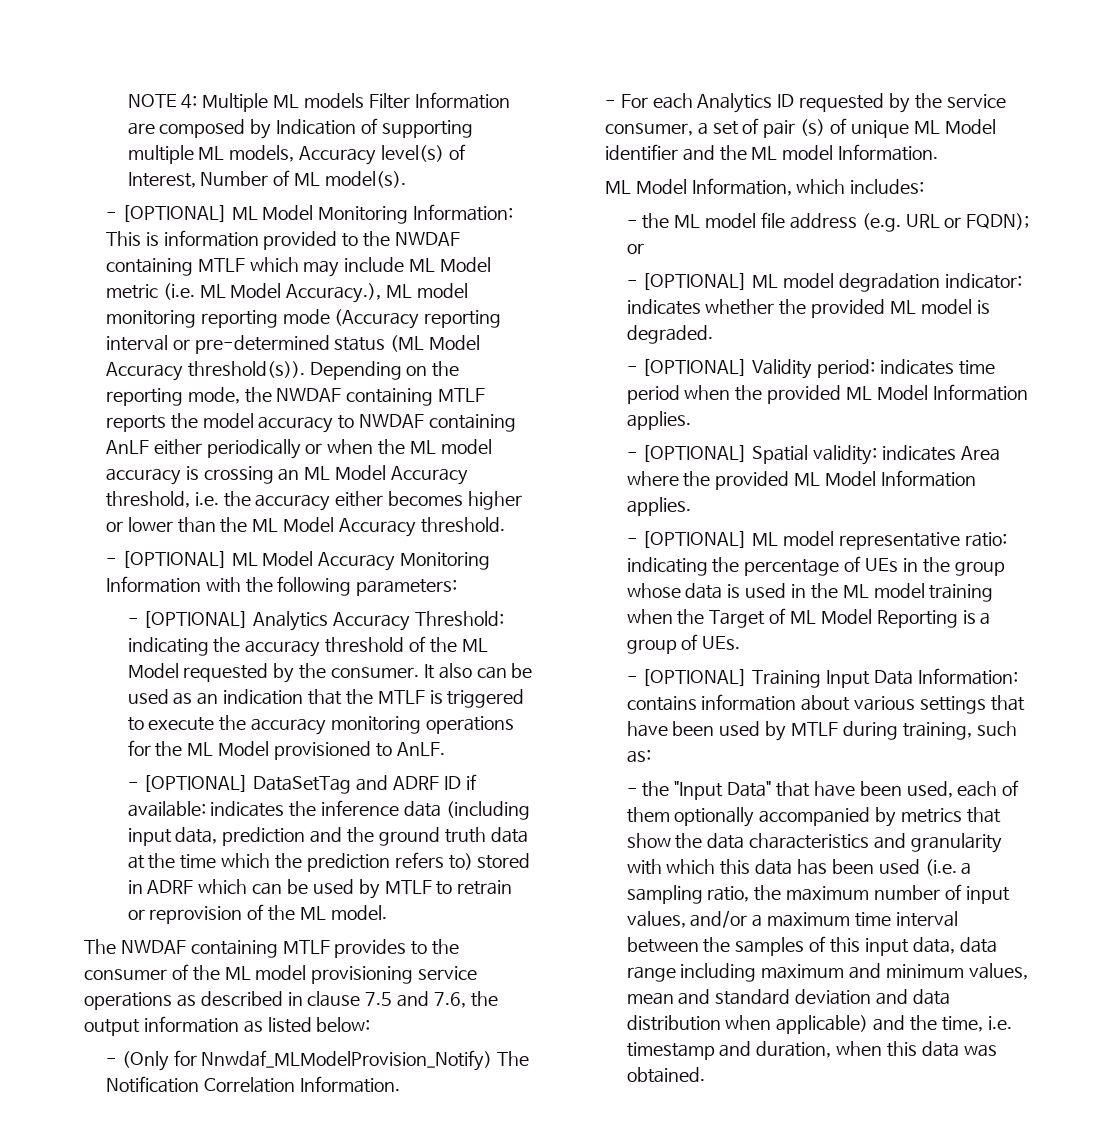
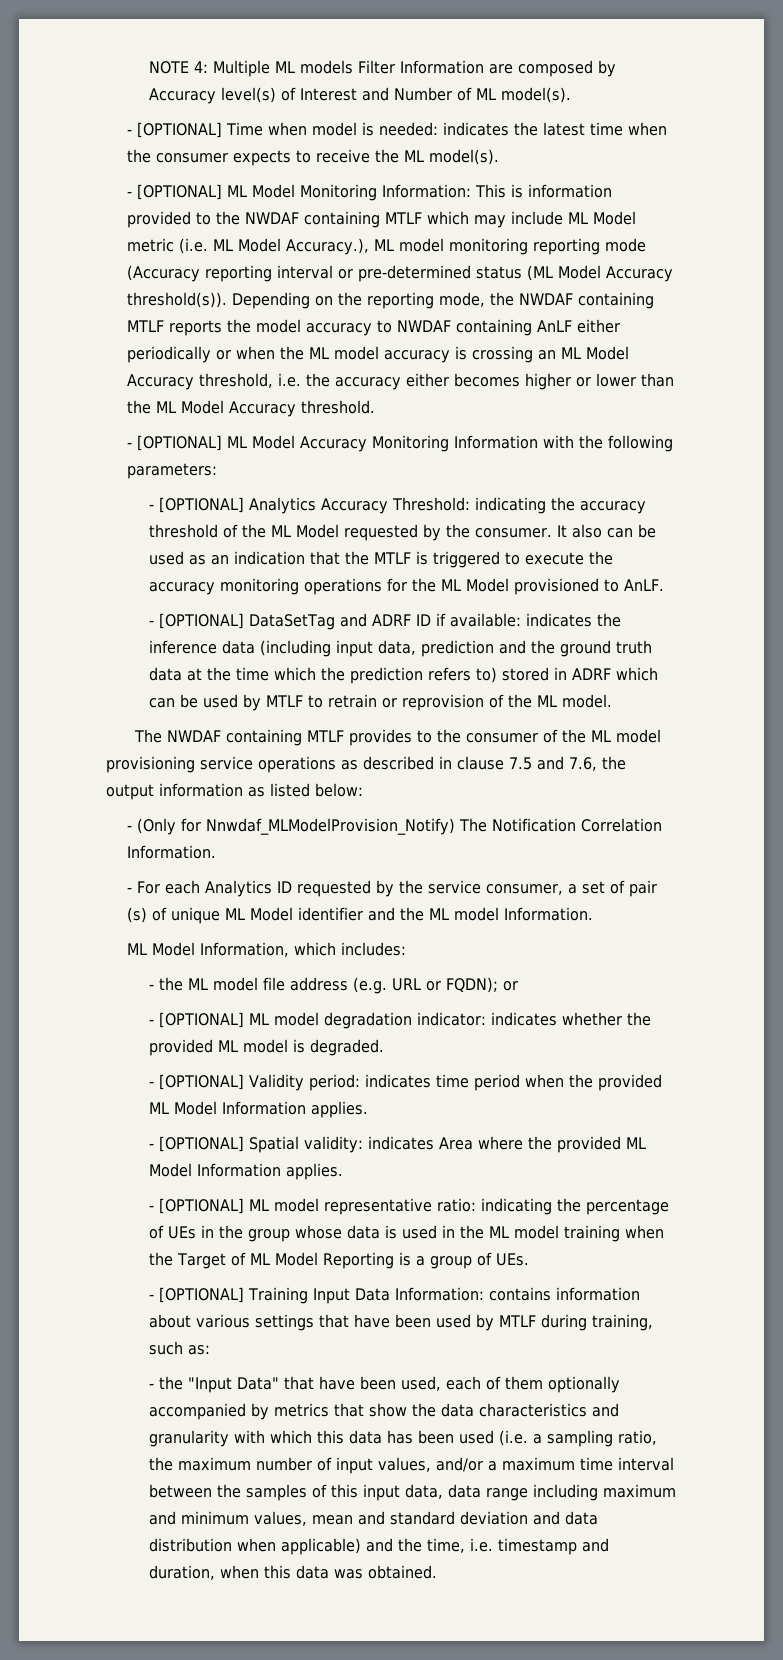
[276,118,473,138] [127,145,295,164] Indication of supporting multiple ML models, -> (616, 68) none
[127,172,196,188] Interest, -> [299,87,389,101] Interest and
(407, 179) none -> [127,122,668,138] [127,149,500,166] // - [OPTIONAL] Time when model is needed: indicates the latest time when the consumer expects to receive the ML model(s).

